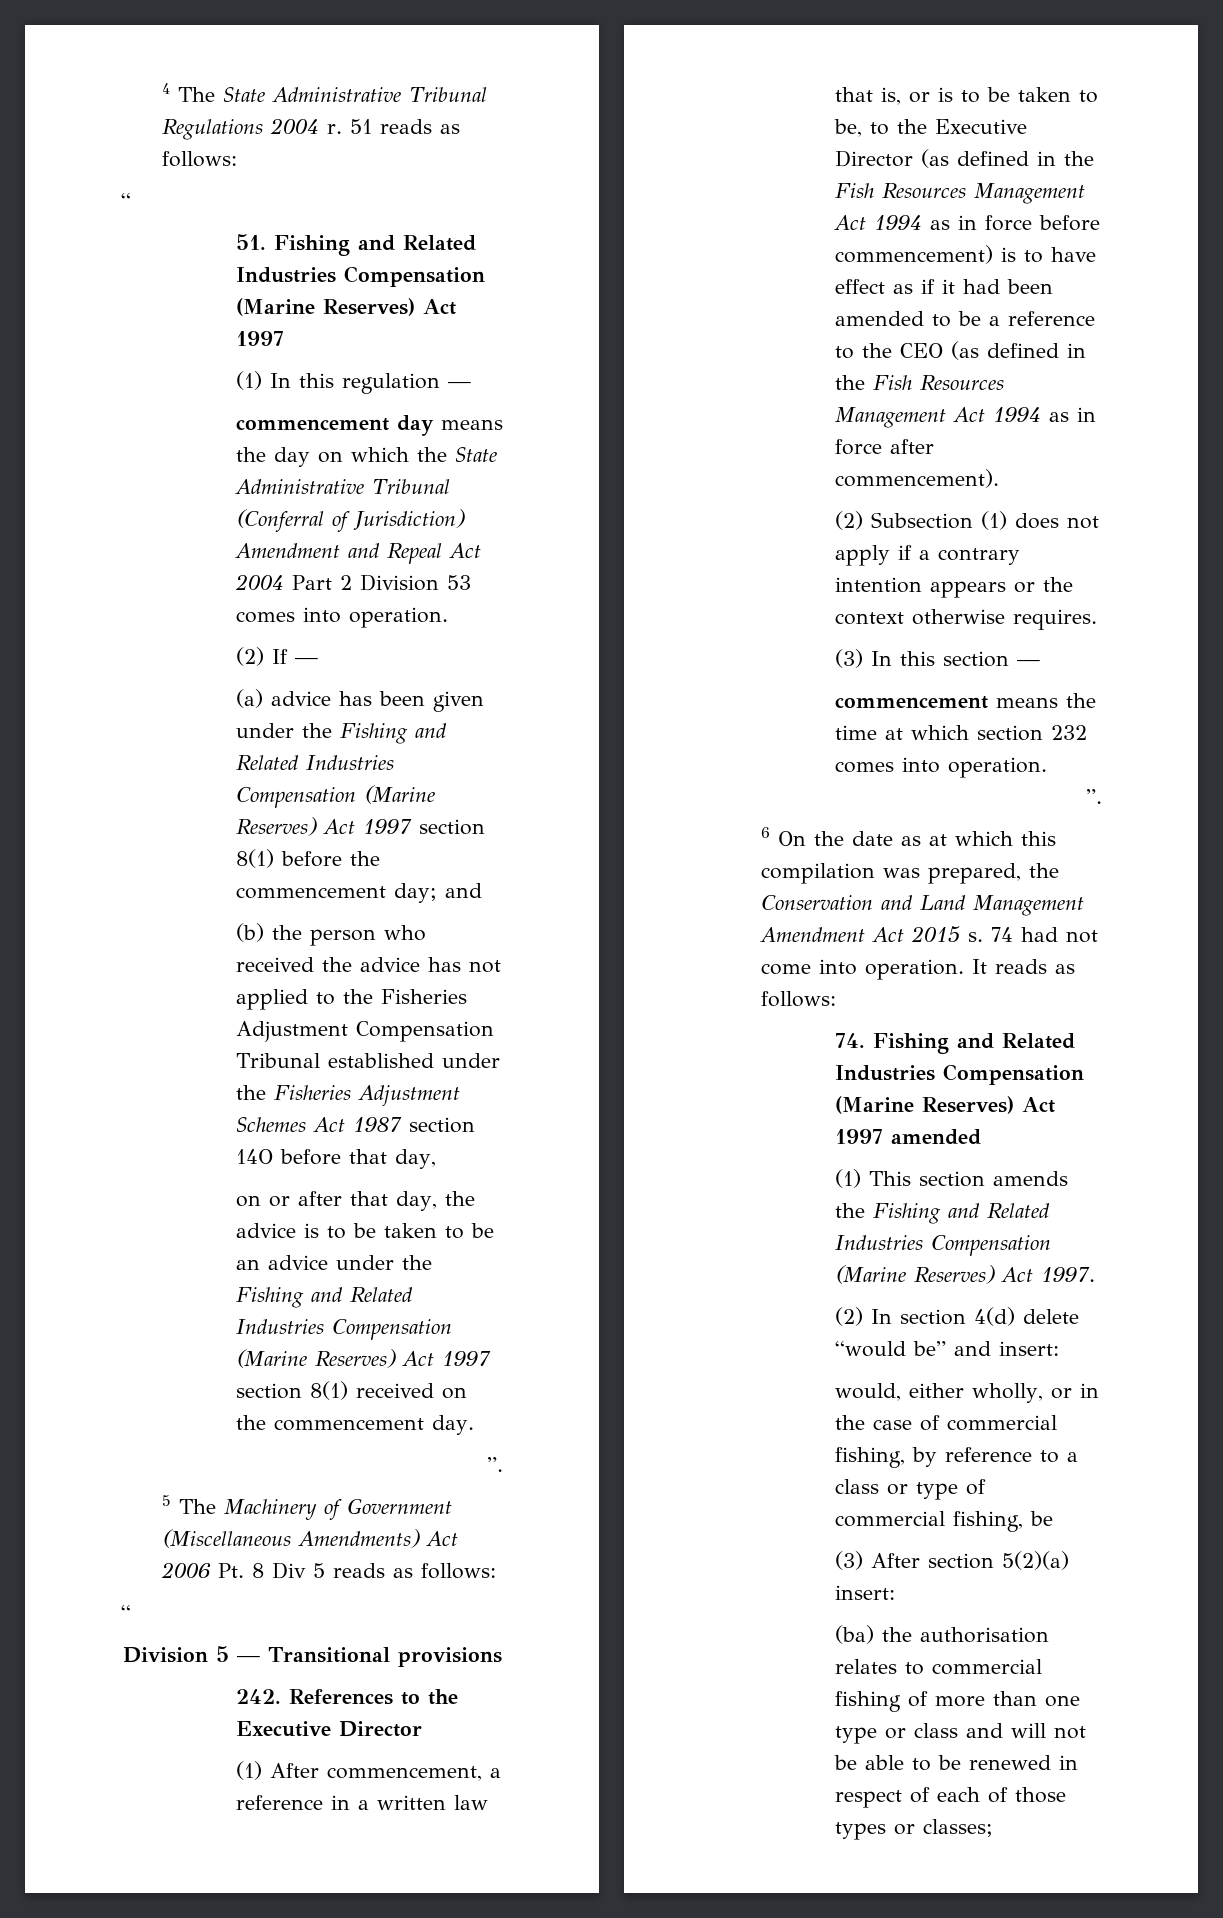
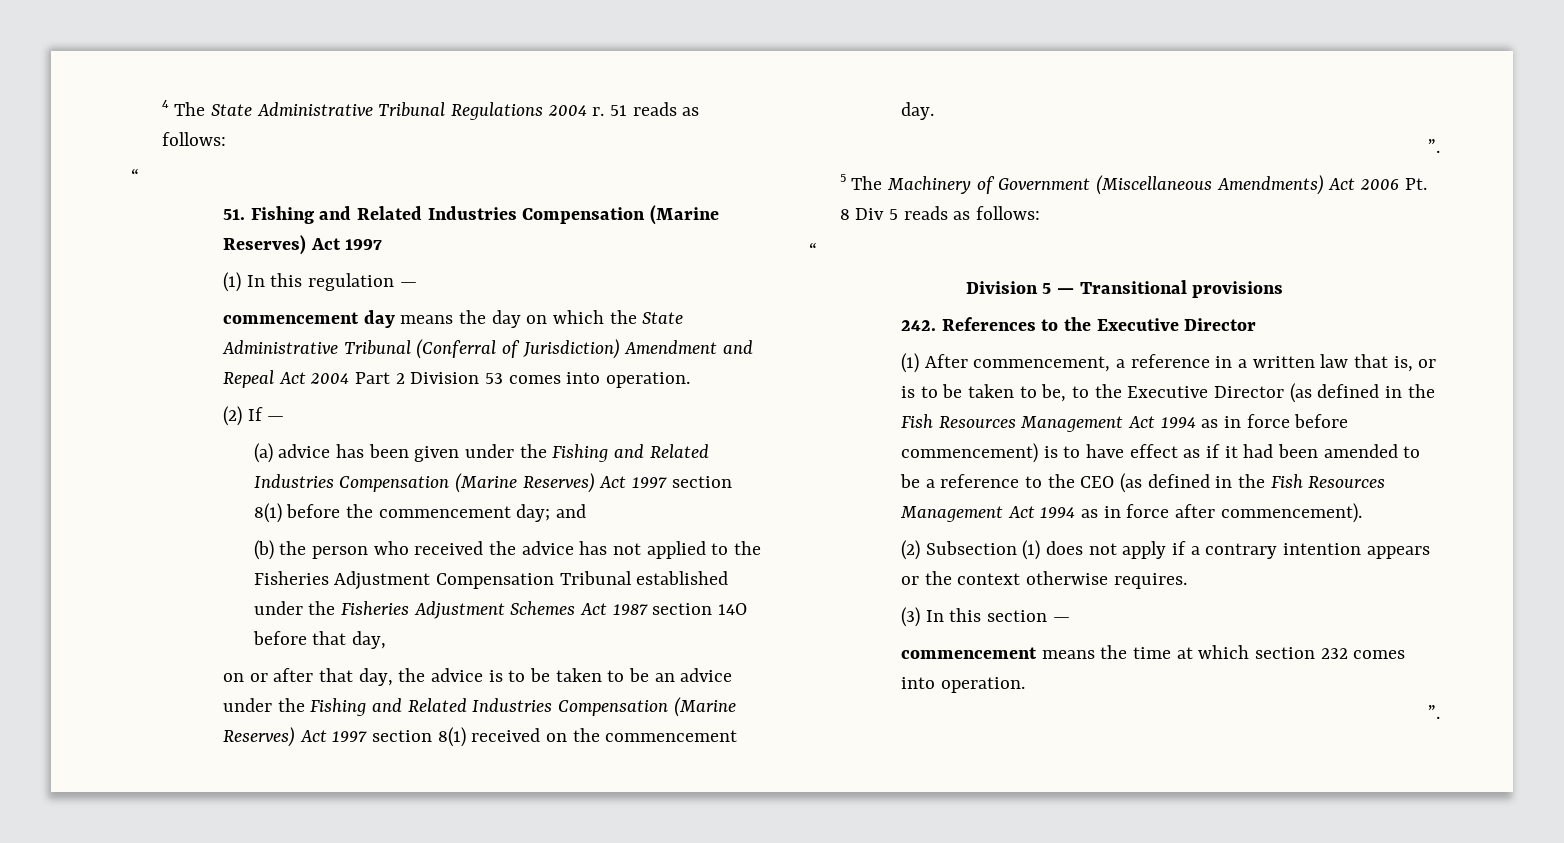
[761,827,1057,846] [761,863,1060,884] [761,895,1085,916] [760,926,1099,943] [761,959,1076,980] [761,991,837,1007] [834,1033,1075,1054] [834,1064,1084,1085] [834,1096,1055,1114] [834,1129,981,1145] [834,1169,1068,1188] [834,1203,1050,1224] [834,1235,1051,1256] [834,1265,1095,1284] [834,1307,1079,1326] [834,1341,1059,1357] [834,1383,1099,1403] [834,1415,1057,1431] [834,1447,1078,1468] [834,1479,986,1500] [834,1511,1053,1532] [834,1551,1069,1570] [834,1585,895,1600] [834,1625,1049,1644] [834,1659,1042,1675] [834,1691,1080,1712] [834,1723,1086,1744] [833,1755,1078,1771] [834,1787,1066,1808] [834,1819,993,1840] // 6 On the date as at which this compilation was prepared, the Conservation and Land Management Amendment Act 2015 s. 74 had not come into operation. It reads as follows: // 74. Fishing and Related Industries Compensation (Marine Reserves) Act 1997 amended // (1) This section amends the Fishing and Related Industries Compensation (Marine Reserves) Act 1997. // (2) In section 4(d) delete “would be” and insert: // would, either wholly, or in the case of commercial fishing, by reference to a class or type of commercial fishing, be // (3) After section 5(2)(a) insert: // (ba) the authorisation relates to commercial fishing of more than one type or class and will not be able to be renewed in respect of each of those types or classes; -> (1440, 712) none

